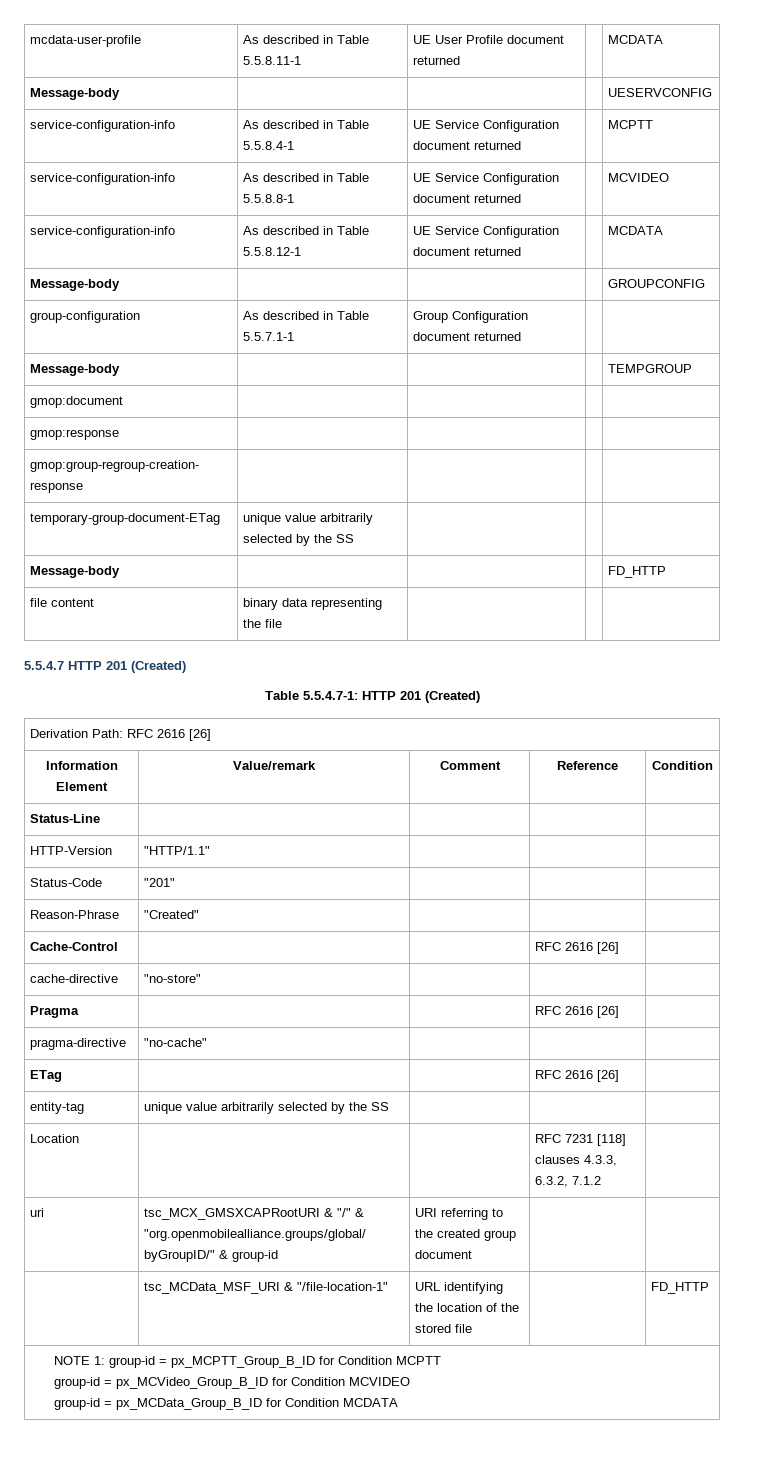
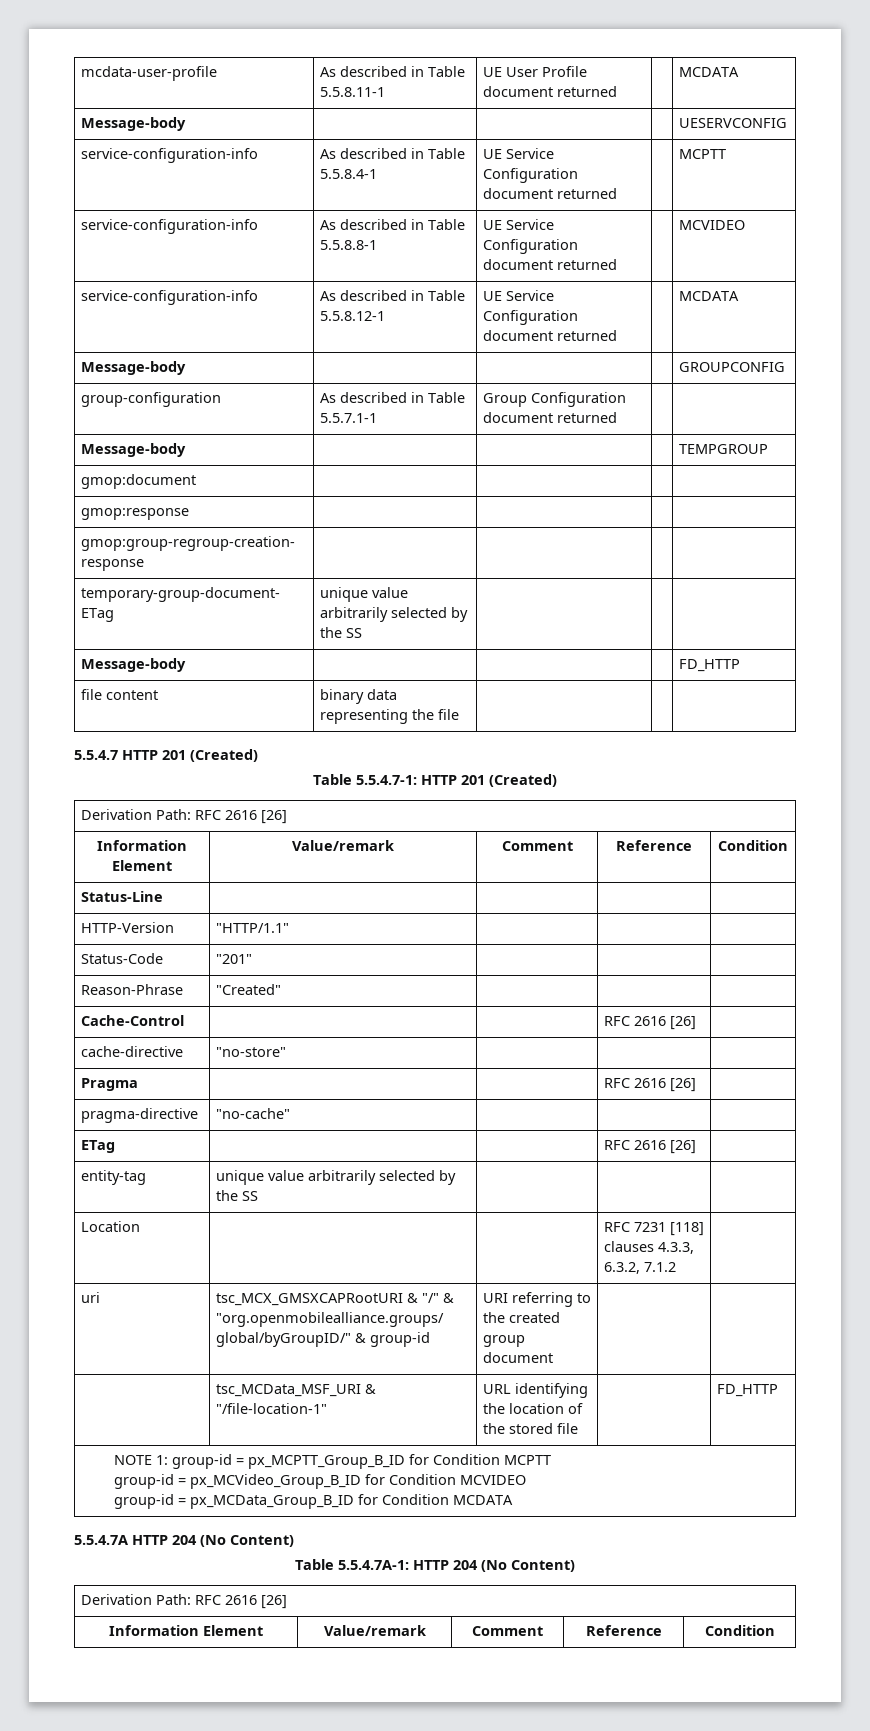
(399, 1402) none -> [74,1535,294,1547] [295,1559,575,1572] [80,1594,287,1609] [109,1625,263,1636] [323,1625,426,1636] [472,1626,543,1636] [585,1625,662,1636] [704,1625,775,1636] // 5.5.4.7A HTTP 204 (No Content) // Table 5.5.4.7A-1: HTTP 204 (No Content) // Derivation Path: RFC 2616 [26] // Information Element | Value/remark | Comment | Reference | Condition

